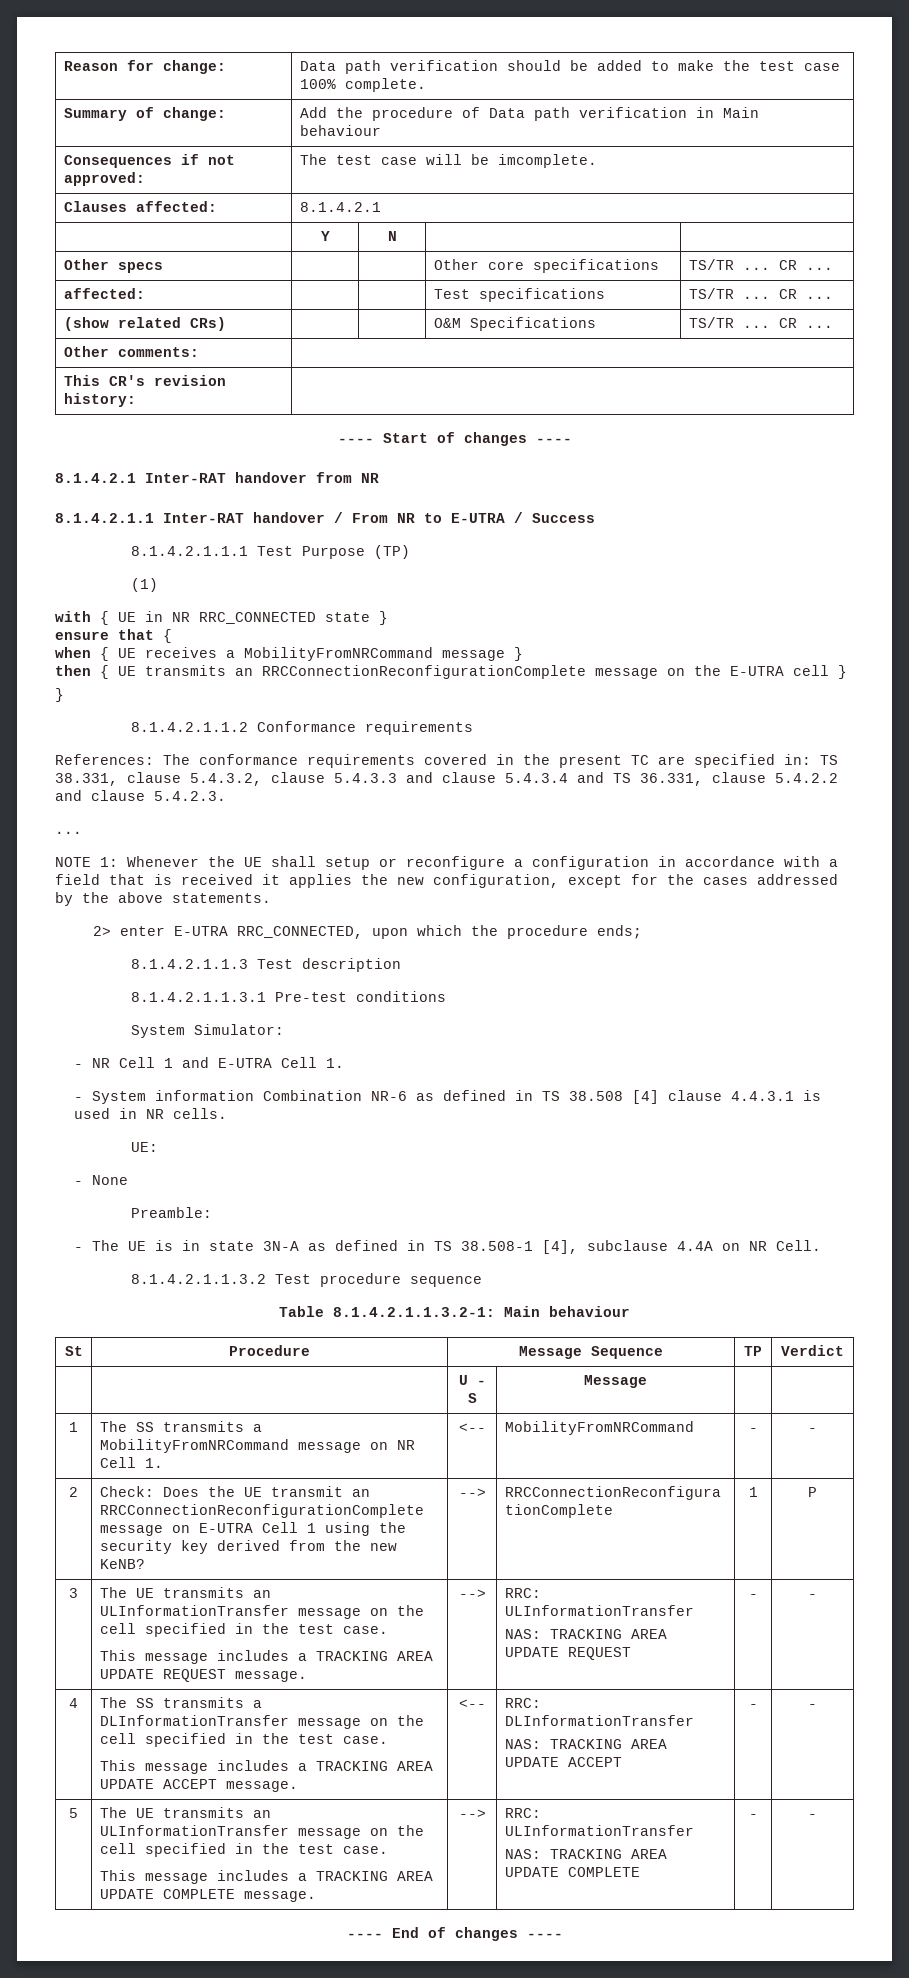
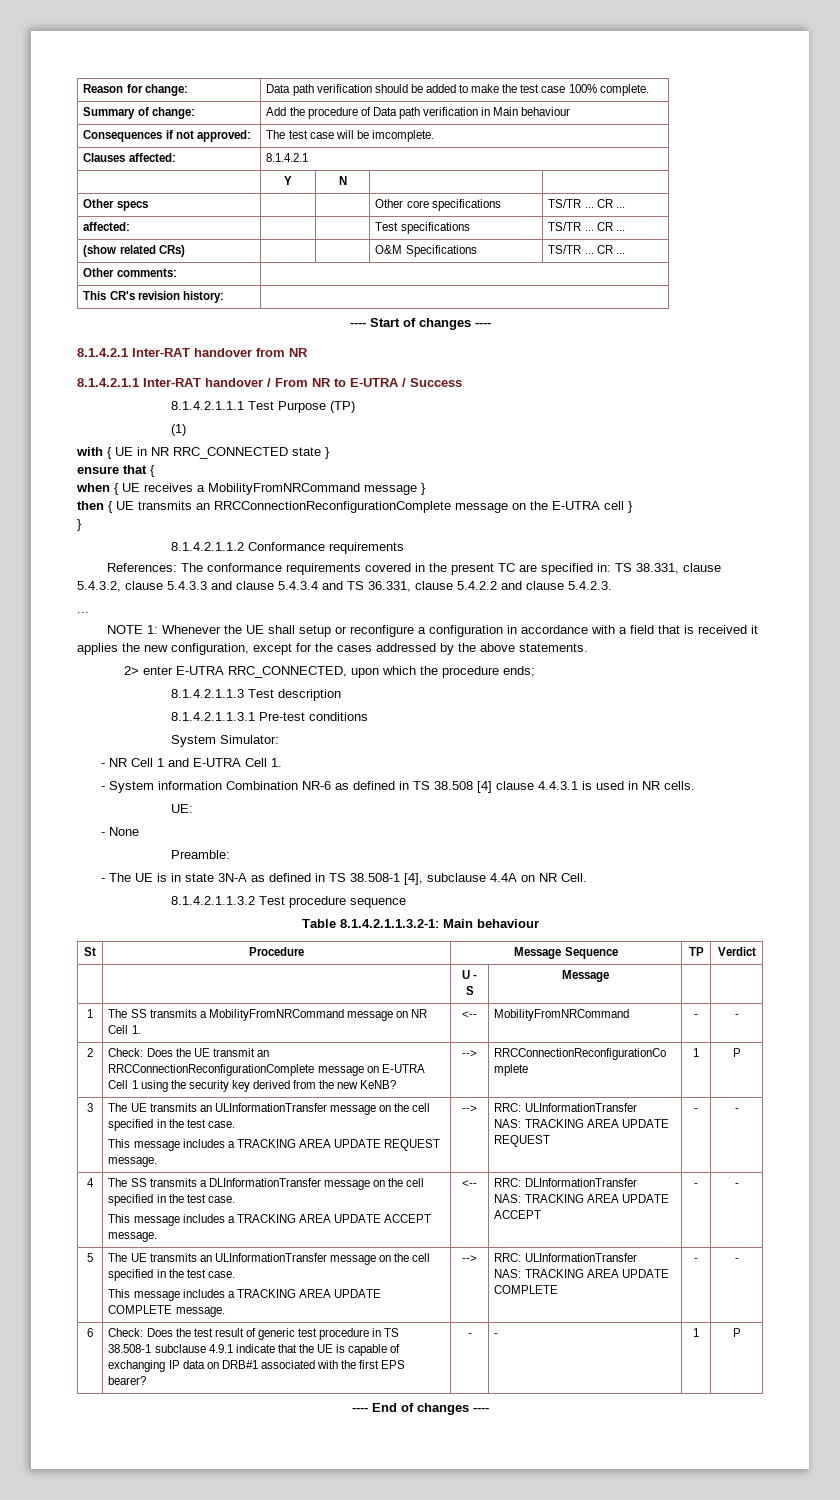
(817, 1816) none -> [87,1328,93,1337] [108,1328,400,1340] [108,1344,401,1356] [108,1360,406,1372] [108,1376,147,1385] [467,1333,472,1337] [494,1333,499,1337] [693,1328,699,1337] [732,1328,741,1337] // 6 | Check: Does the test result of generic test procedure in TS 38.508-1 subclause 4.9.1 indicate that the UE is capable of exchanging IP data on DRB#1 associated with the first EPS bearer? | - | - | 1 | P

